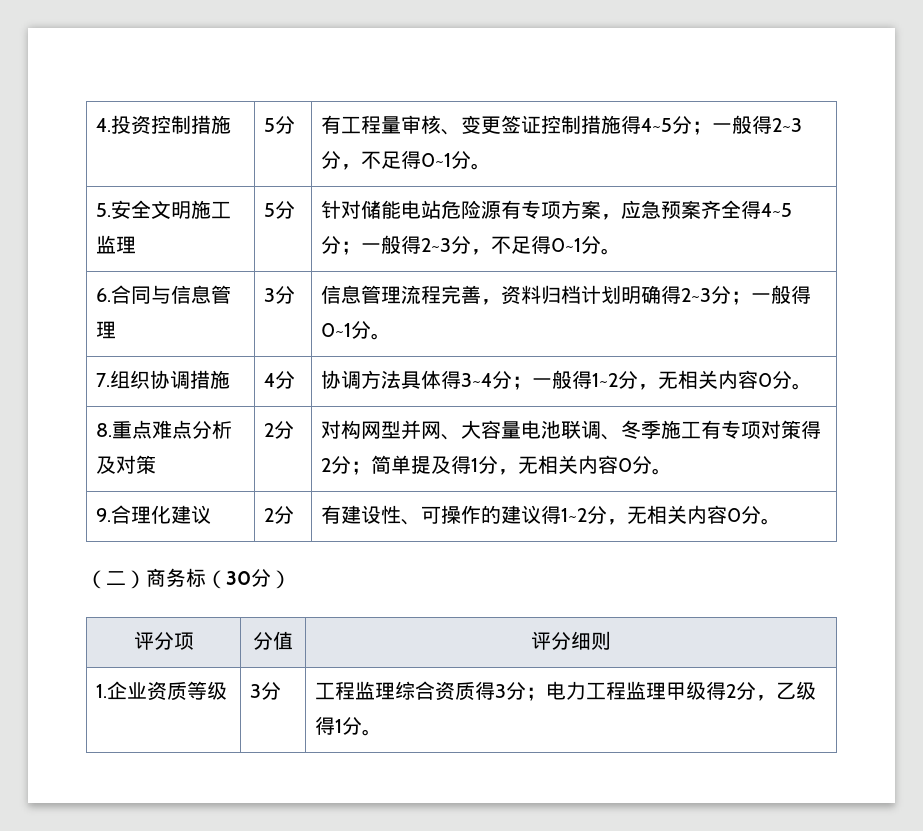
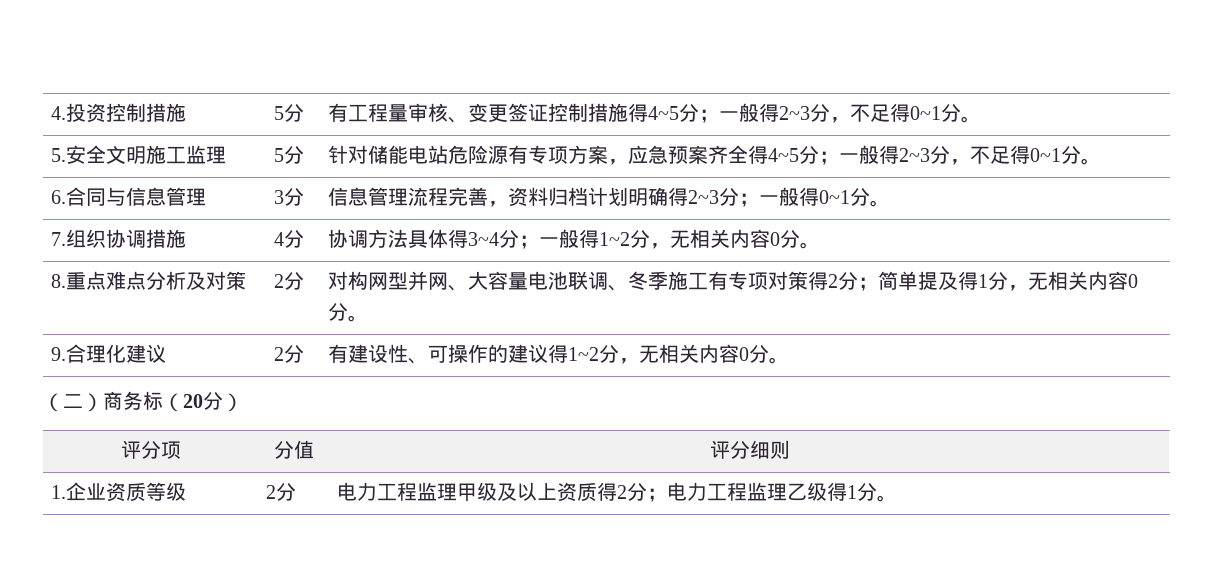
[226,571,251,585] 30 -> [183,394,203,408] 20
[250,681,282,700] [315,681,507,701] 3分 | 工程监理综合资质得3 -> [266,482,297,501] [337,482,628,502] 2分 | 电力工程监理甲级及以上资质得2
[666,681,777,701] 甲级得2分， -> (788, 492) none

